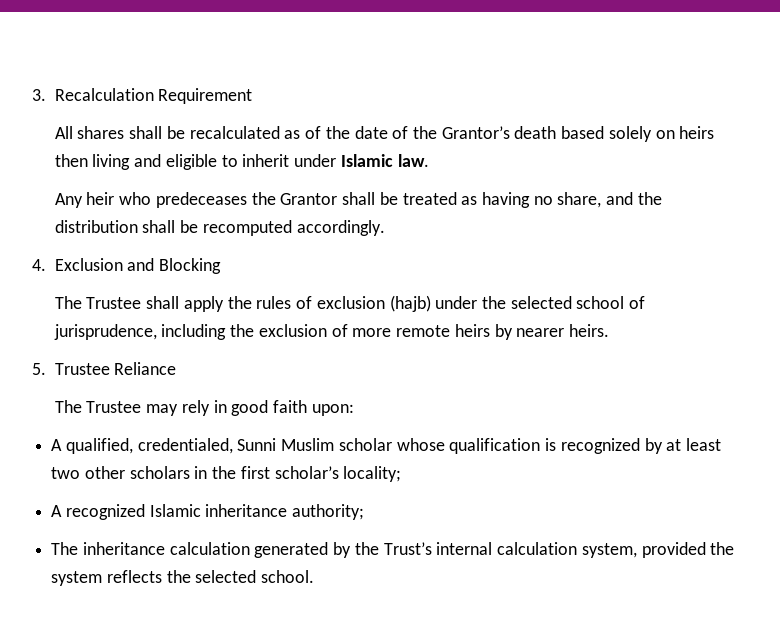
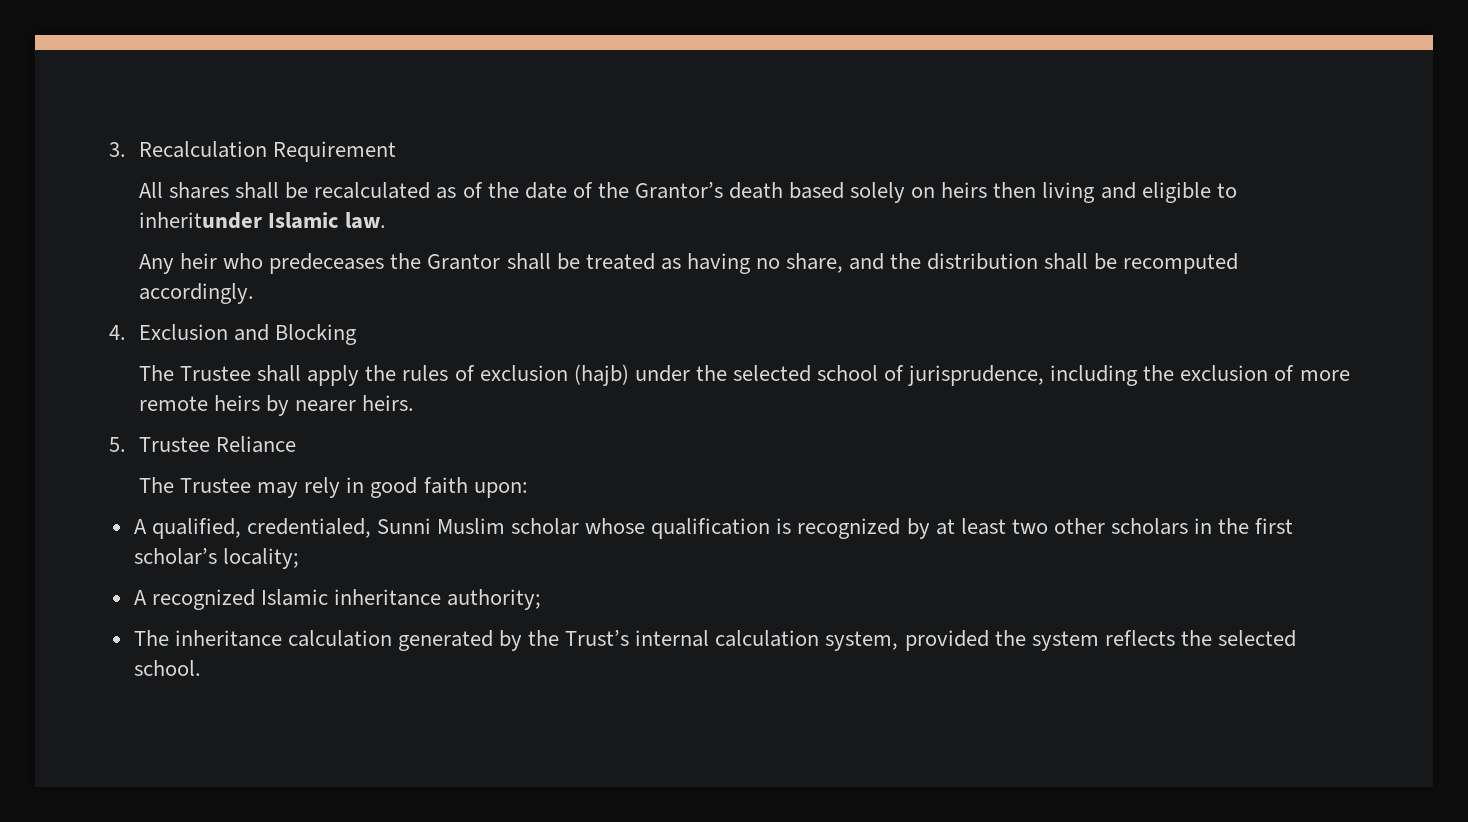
[242,154,337,167] inherit under -> [139,212,263,229] inheritunder

